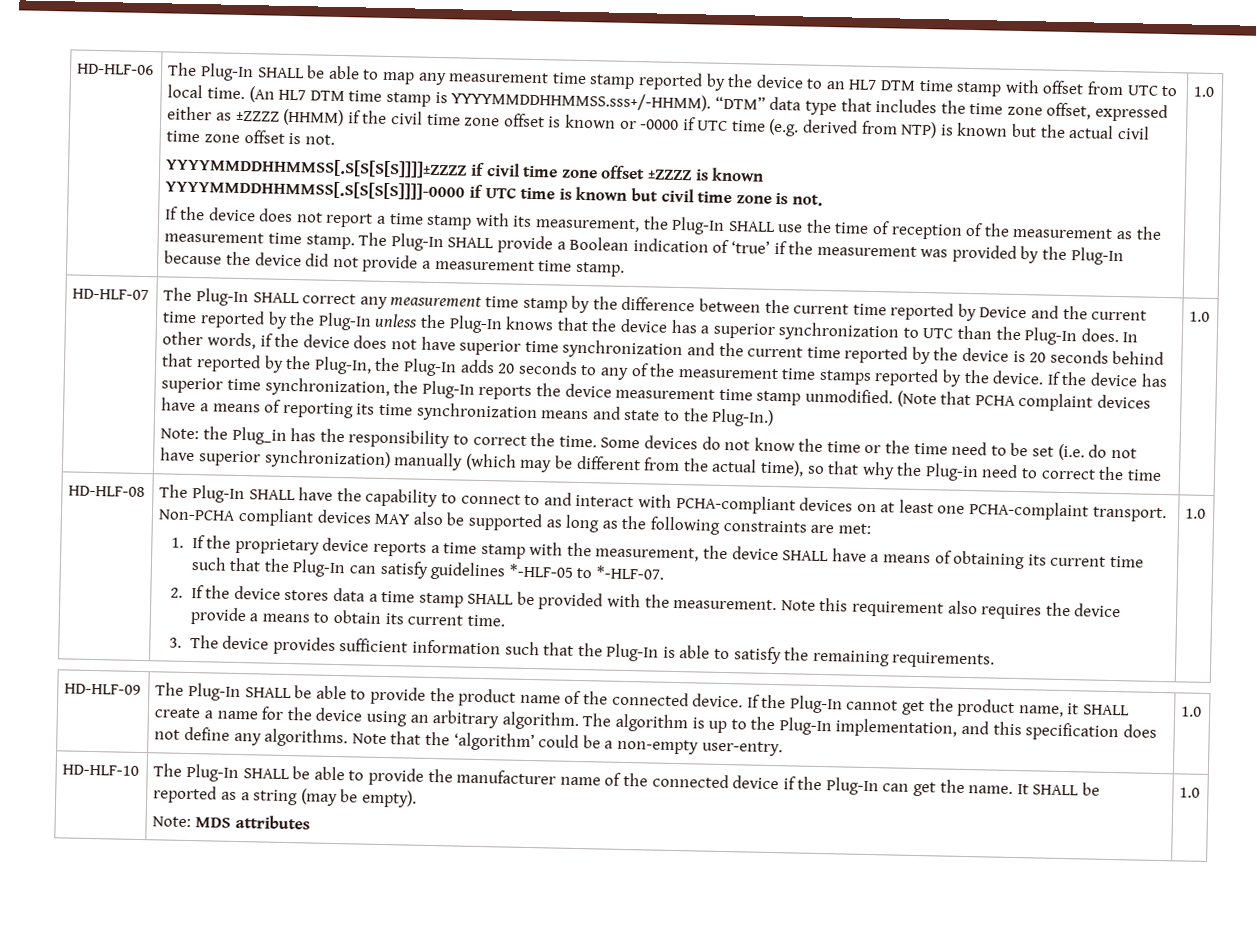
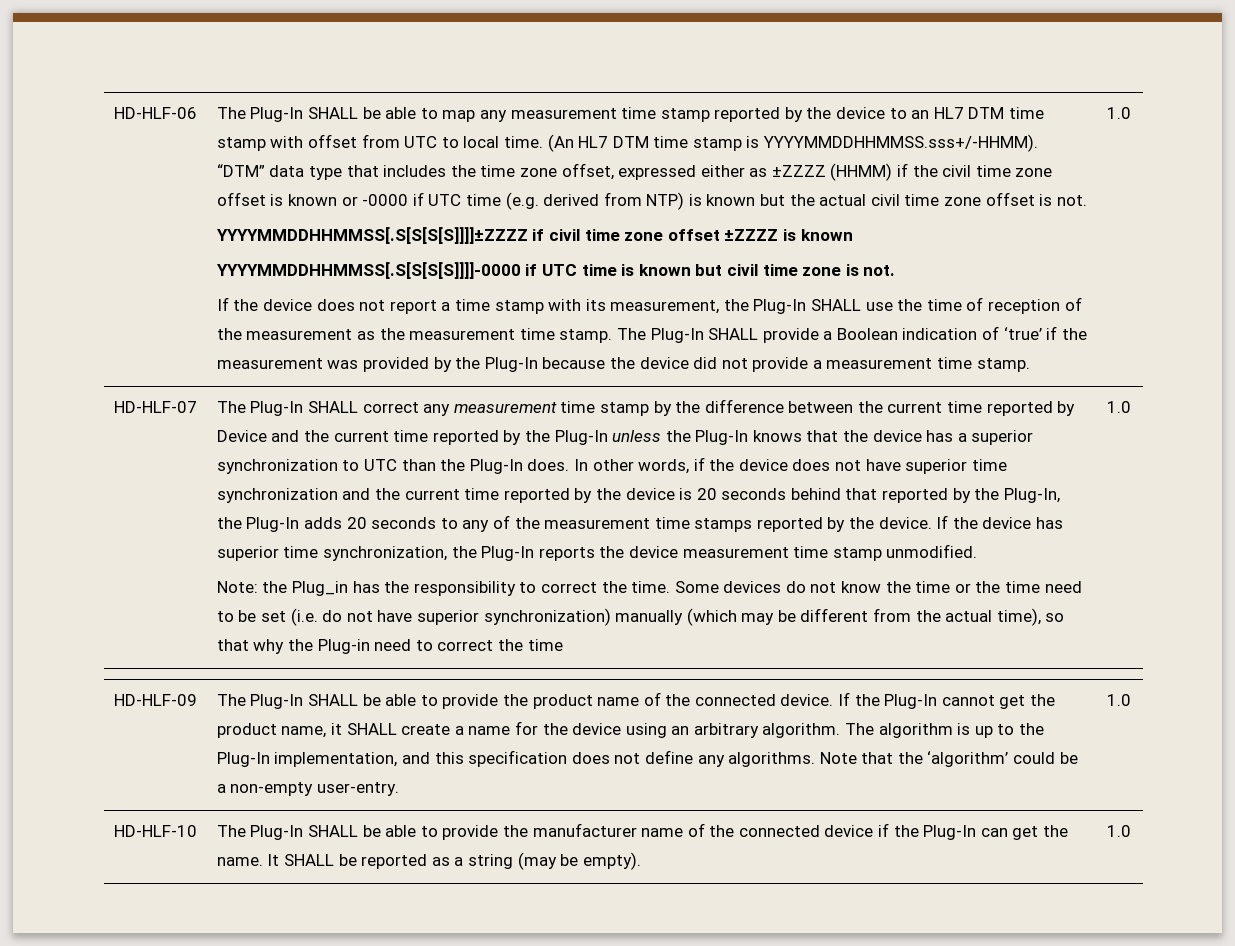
[896,390,1151,412] [161,397,775,427] (Note that PCHA complaint devices have a means of reporting its time synchronization means and state to the Plug-In.) -> (978, 551) none
[68,485,146,498] [159,484,1167,523] [158,507,871,535] [171,535,1144,570] [190,557,665,581] [170,585,1122,620] [189,607,505,627] [169,634,996,669] [1185,508,1207,519] // HD-HLF-08 | The Plug-In SHALL have the capability to connect to and interact with PCHA-compliant devices on at least one PCHA-complaint transport. Non-PCHA compliant devices MAY also be supported as long as the following constraints are met: // 1. If the proprietary device reports a time stamp with the measurement, the device SHALL have a means of obtaining its current time such that the Plug-In can satisfy guidelines *-HLF-05 to *-HLF-07. // 2. If the device stores data a time stamp SHALL be provided with the measurement. Note this requirement also requires the device provide a means to obtain its current time. // 3. The device provides sufficient information such that the Plug-In is able to satisfy the remaining requirements. | 1.0 -> (1131, 407) none
[152,814,310,830] // Note: MDS attributes -> (641, 861) none

